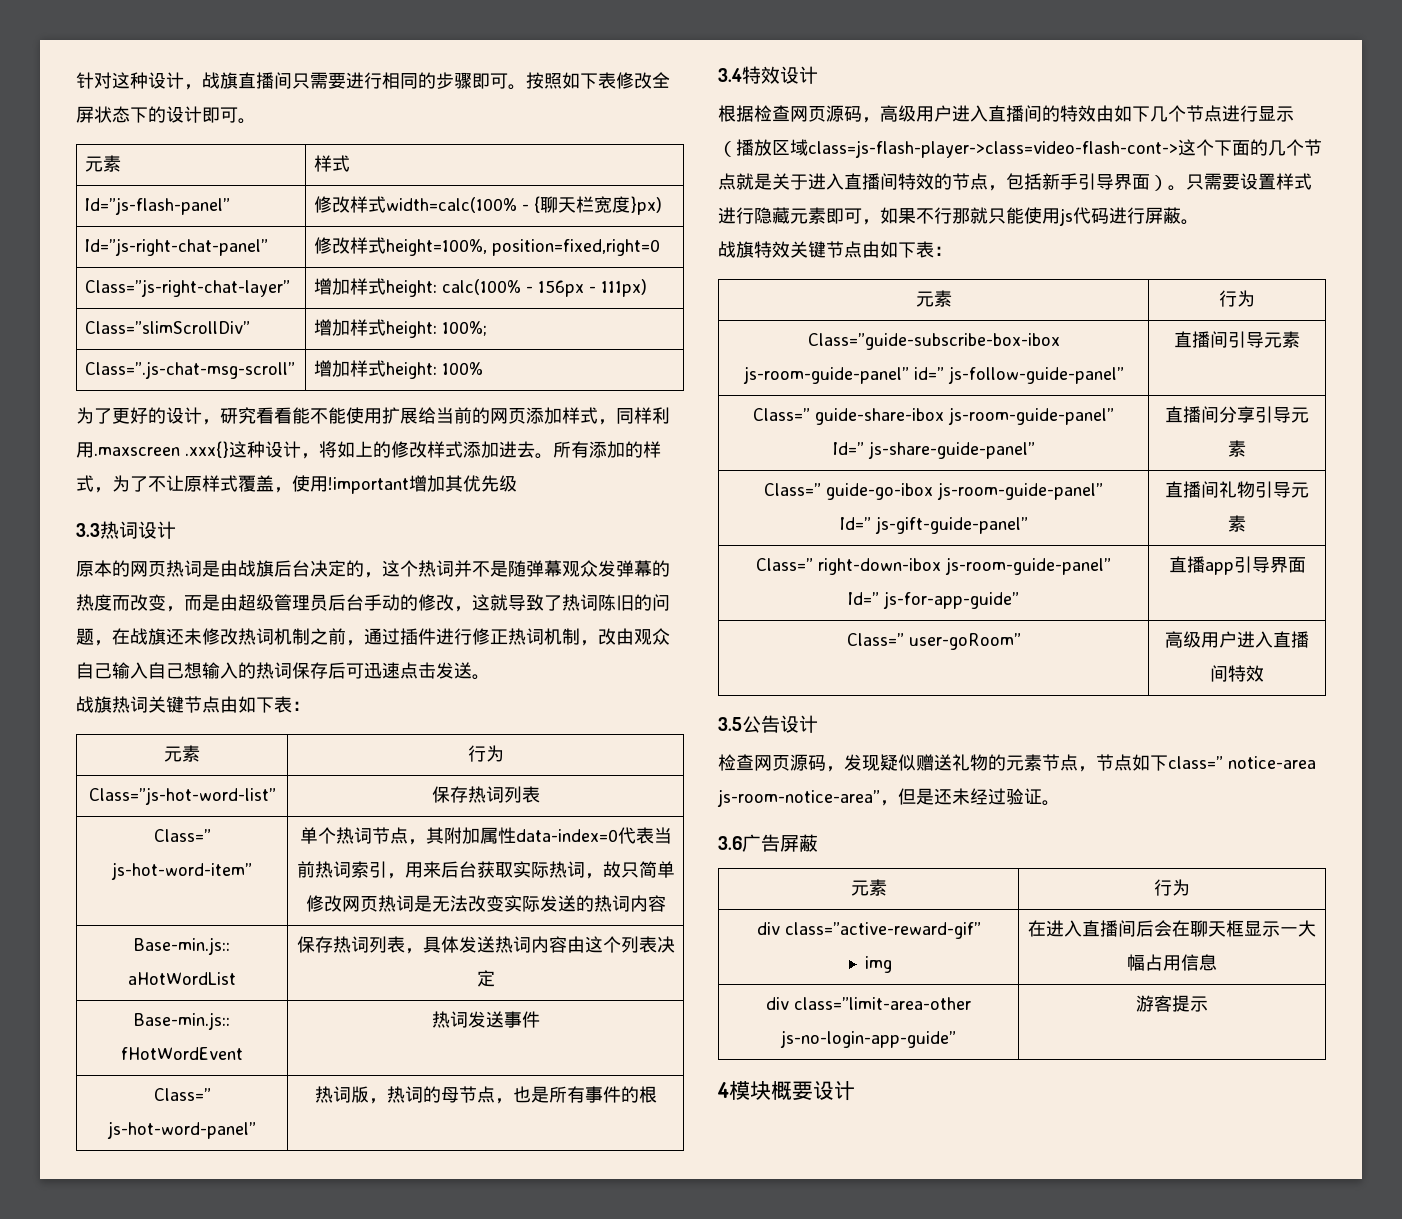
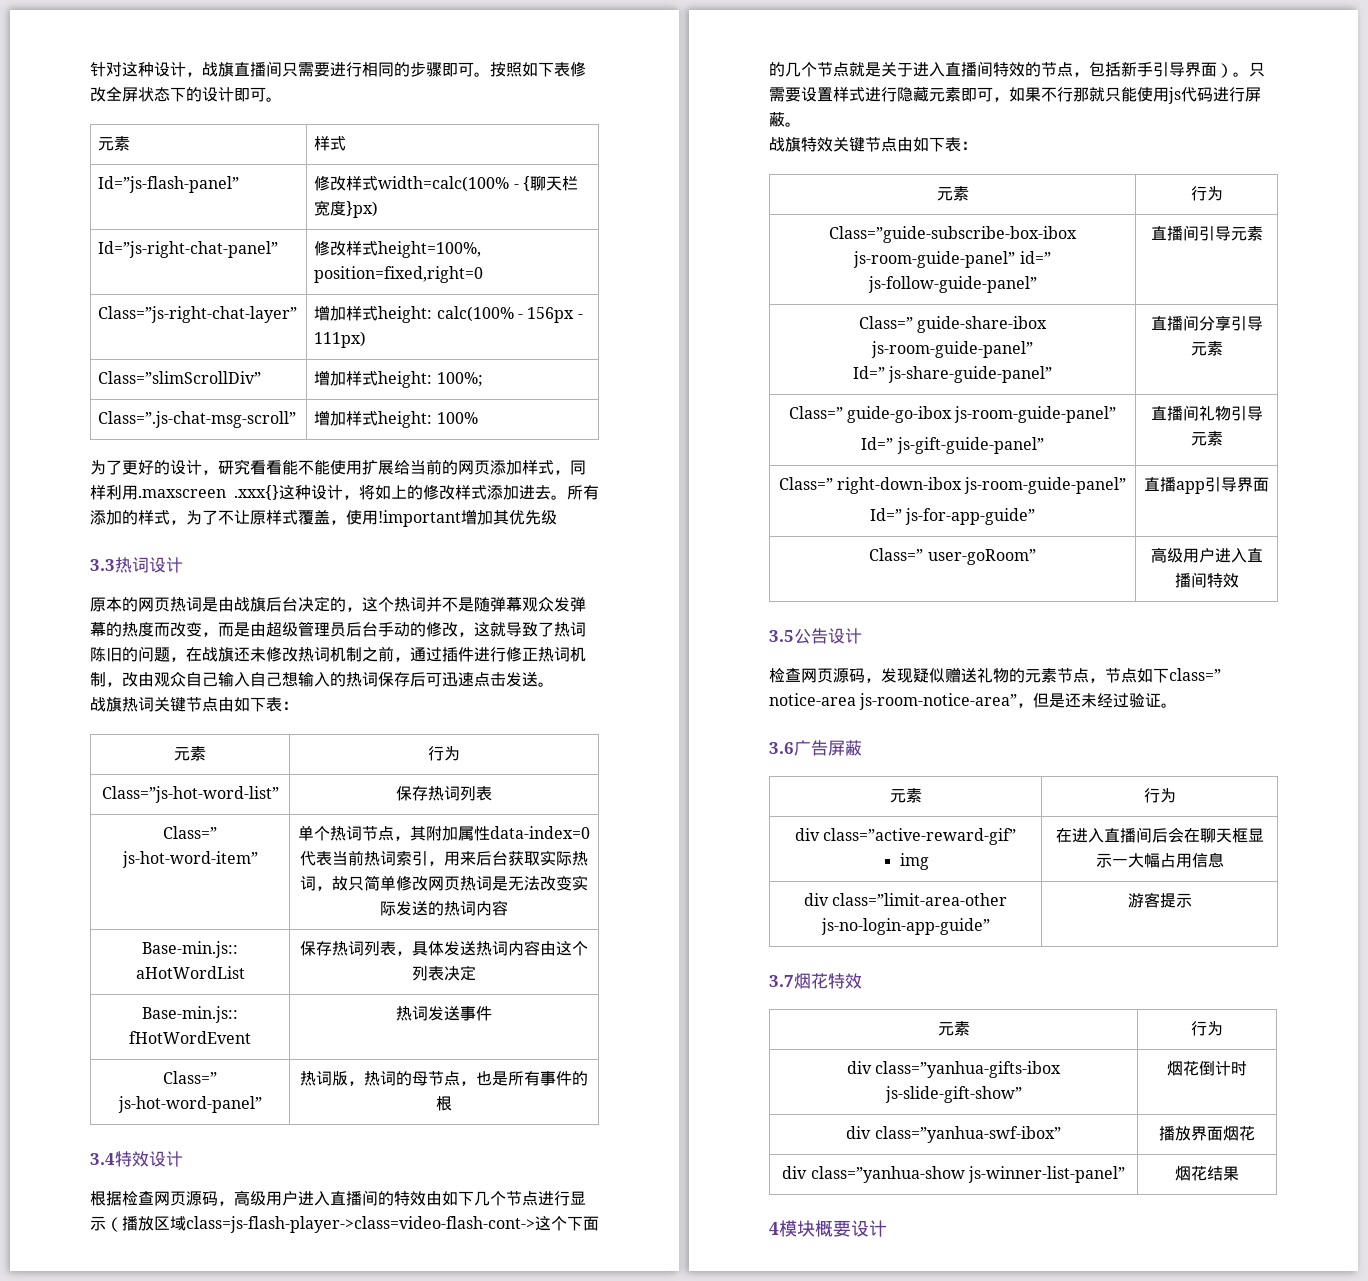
(1208, 1004) none -> [769,973,862,989] [937,1021,970,1036] [1191,1021,1223,1036] [846,1061,1062,1078] [884,1086,1022,1103] [1167,1061,1247,1076] [846,1126,1061,1143] [1159,1126,1255,1141] [782,1166,1125,1183] [1175,1166,1239,1181] // 3.7烟花特效 // 元素 | 行为 // div class=”yanhua-gifts-ibox js-slide-gift-show” | 烟花倒计时 // div class=”yanhua-swf-ibox” | 播放界面烟花 // div class=”yanhua-show js-winner-list-panel” | 烟花结果

